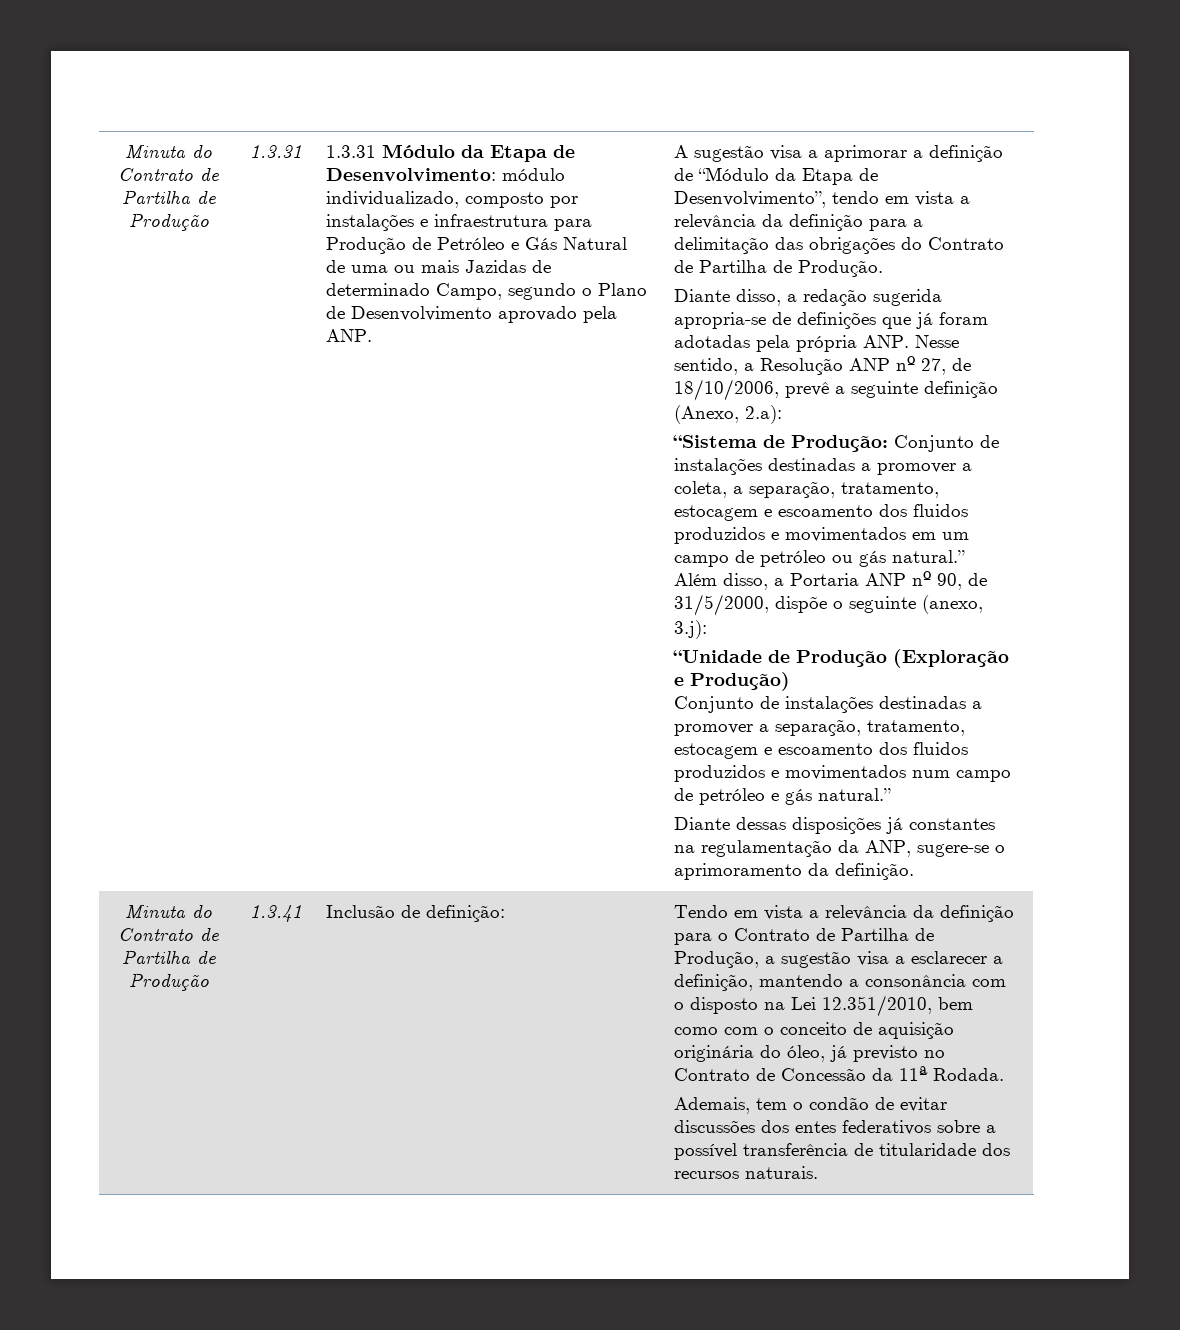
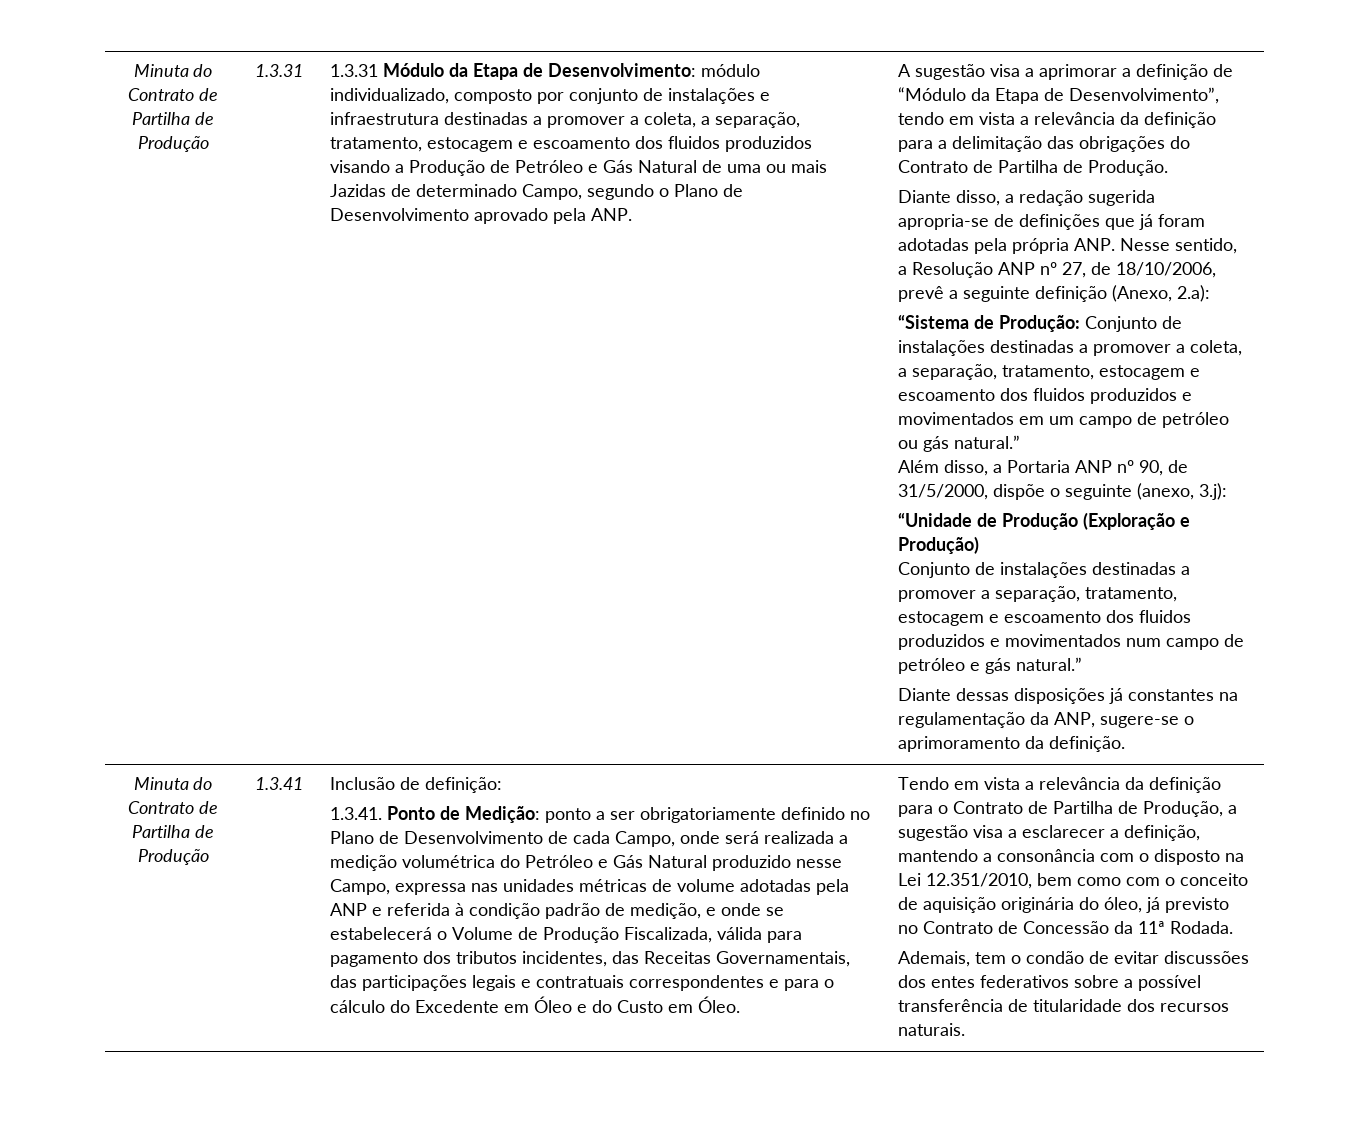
(579, 202) none -> [568,88,663,104] conjunto de
[554,219,593,231] para -> [443,112,800,128] [329,136,812,152] [329,160,404,173] destinadas a promover a coleta, a separação, tratamento, estocagem e escoamento dos fluidos produzidos visando a
(506, 913) none -> [329,806,870,823] [329,831,848,847] [329,855,842,871] [329,879,849,895] [329,903,784,919] [329,927,802,943] [329,951,850,967] [329,975,834,991] [329,996,740,1013] // 1.3.41. Ponto de Medição: ponto a ser obrigatoriamente definido no Plano de Desenvolvimento de cada Campo, onde será realizada a medição volumétrica do Petróleo e Gás Natural produzido nesse Campo, expressa nas unidades métricas de volume adotadas pela ANP e referida à condição padrão de medição, e onde se estabelecerá o Volume de Produção Fiscalizada, válida para pagamento dos tributos incidentes, das Receitas Governamentais, das participações legais e contratuais correspondentes e para o cálculo do Excedente em Óleo e do Custo em Óleo.

